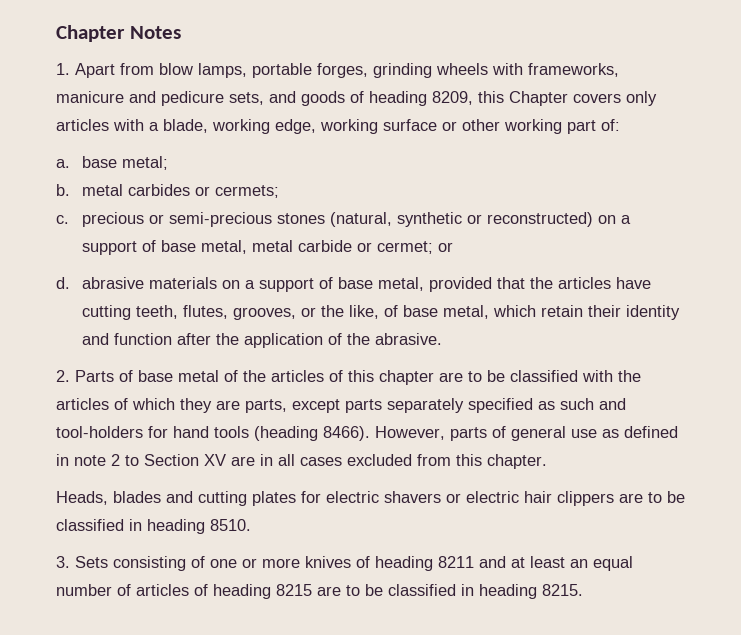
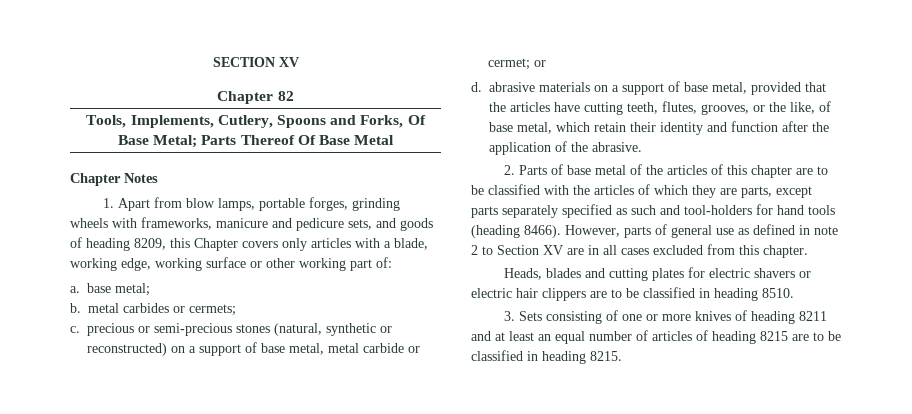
(56, 33) none -> [212,57,299,67] [217,91,294,104] [86,115,426,128] [117,135,395,148] SECTION XV // Chapter 82 // Tools, Implements, Cutlery, Spoons and Forks, Of Base Metal; Parts Thereof Of Base Metal //

